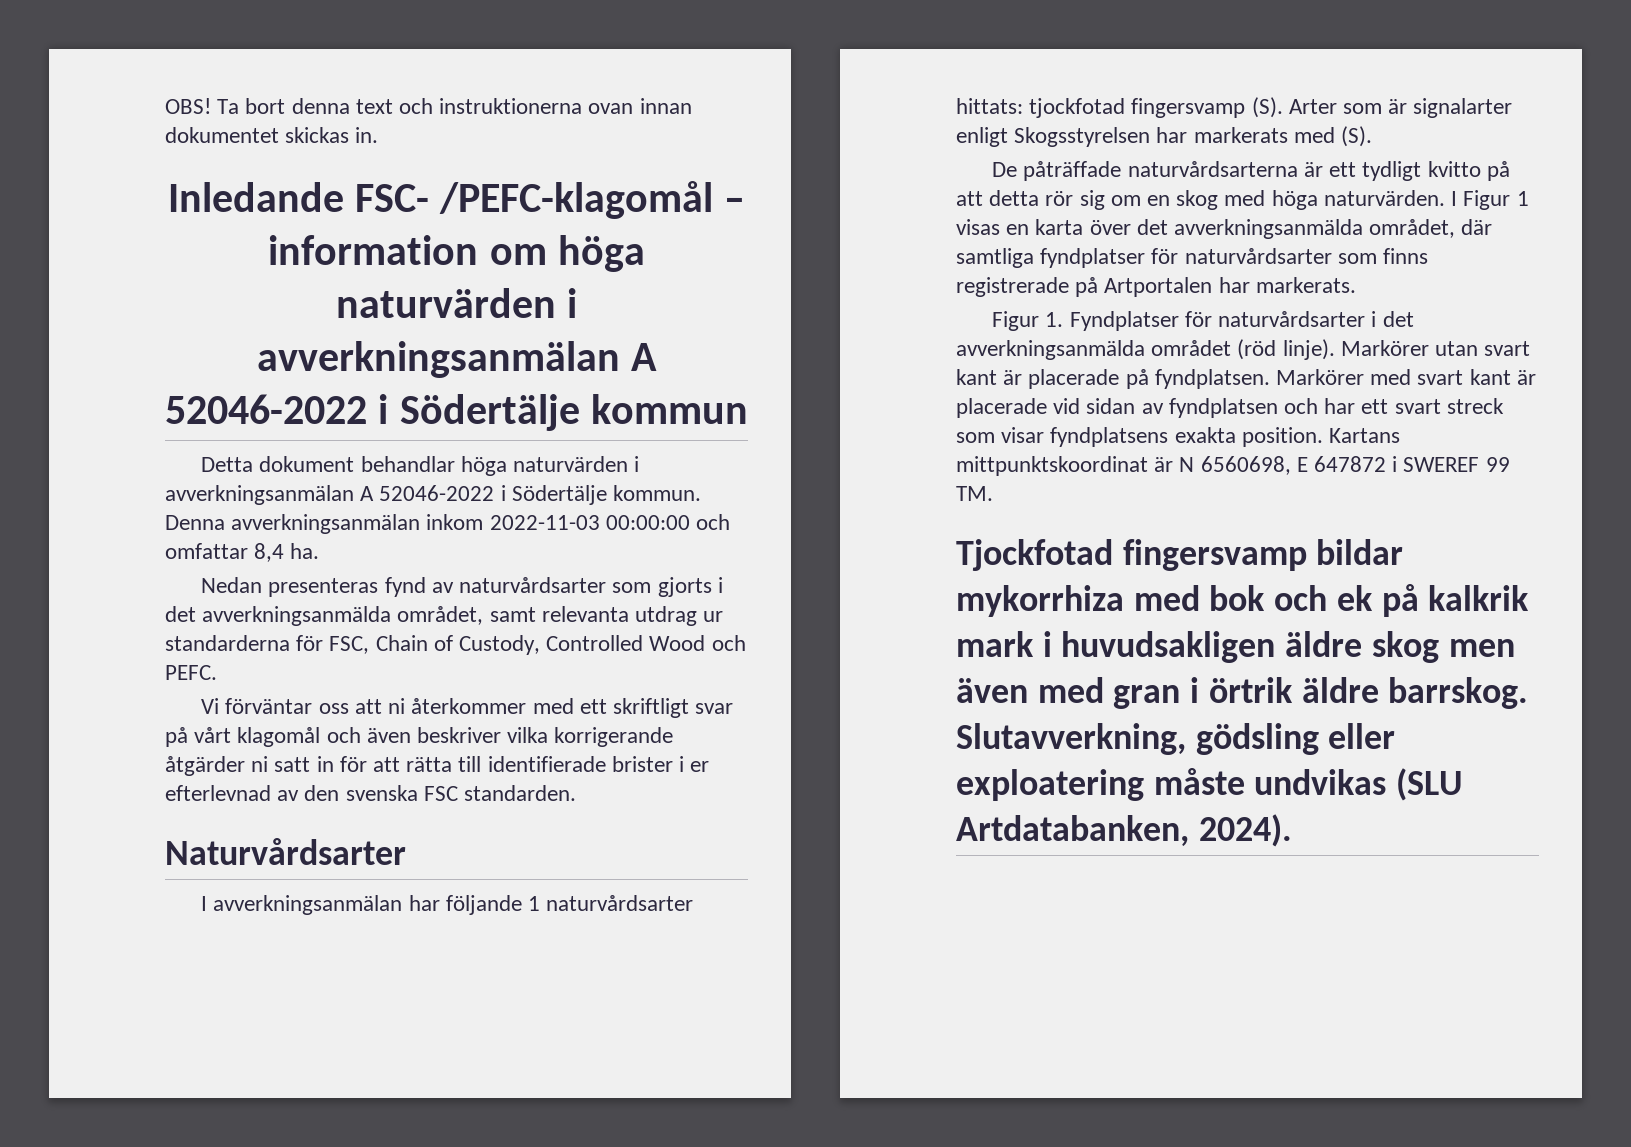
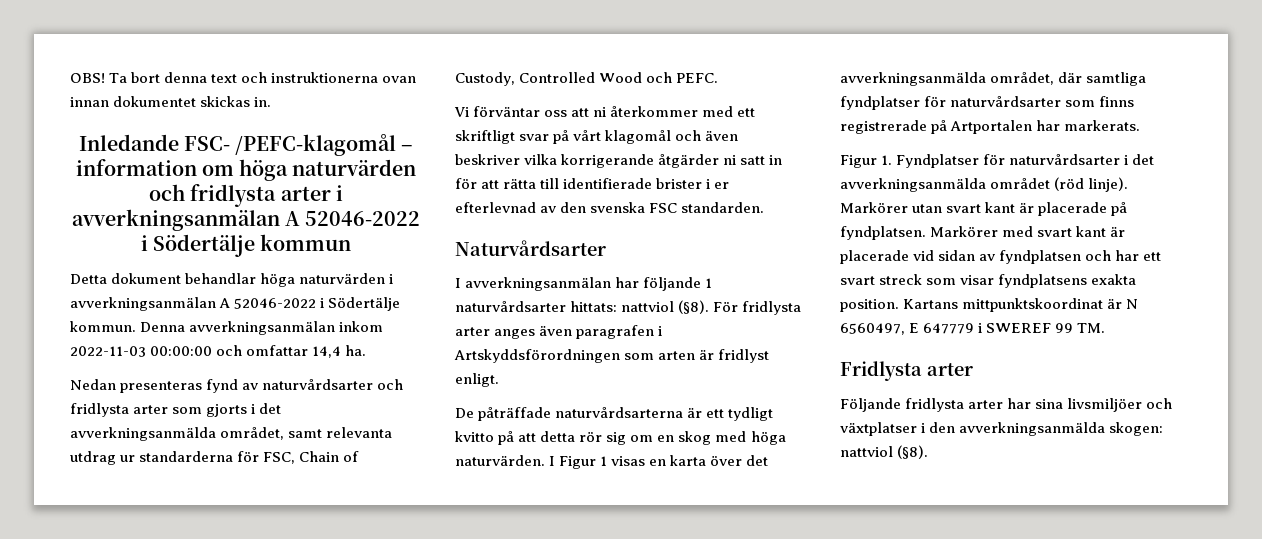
(556, 303) none -> [149,184,331,207] och fridlysta arter
[254,543,285,562] 8,4 -> [312,346,342,358] 14,4
(607, 585) none -> [377,379,404,390] [70,403,169,417] och fridlysta arter
[1029,97,1513,118] [956,126,1373,147] tjockfotad fingersvamp (S). Arter som är signalarter enligt Skogsstyrelsen har markerats med (S). -> [621,300,802,315] [455,325,663,339] [454,349,770,363] [455,373,499,387] nattviol (§8). För fridlysta arter anges även paragrafen i Artskyddsförordningen som arten är fridlyst enligt.
[1200,456,1387,475] 6560698, E 647872 -> [840,323,975,335] 6560497, E 647779
[956,539,1404,571] [956,584,1530,617] [956,631,1515,663] [956,677,1529,709] [956,723,1396,755] [956,768,1464,801] [956,814,1292,847] Tjockfotad fingersvamp bildar mykorrhiza med bok och ek på kalkrik mark i huvudsakligen äldre skog men även med gran i örtrik äldre barrskog. Slutavverkning, gödsling eller exploatering måste undvikas (SLU Artdatabanken, 2024). -> [840,361,973,381] [840,398,1173,412] [840,422,1164,436] [840,445,929,459] Fridlysta arter // Följande fridlysta arter har sina livsmiljöer och växtplatser i den avverkningsanmälda skogen: nattviol (§8).

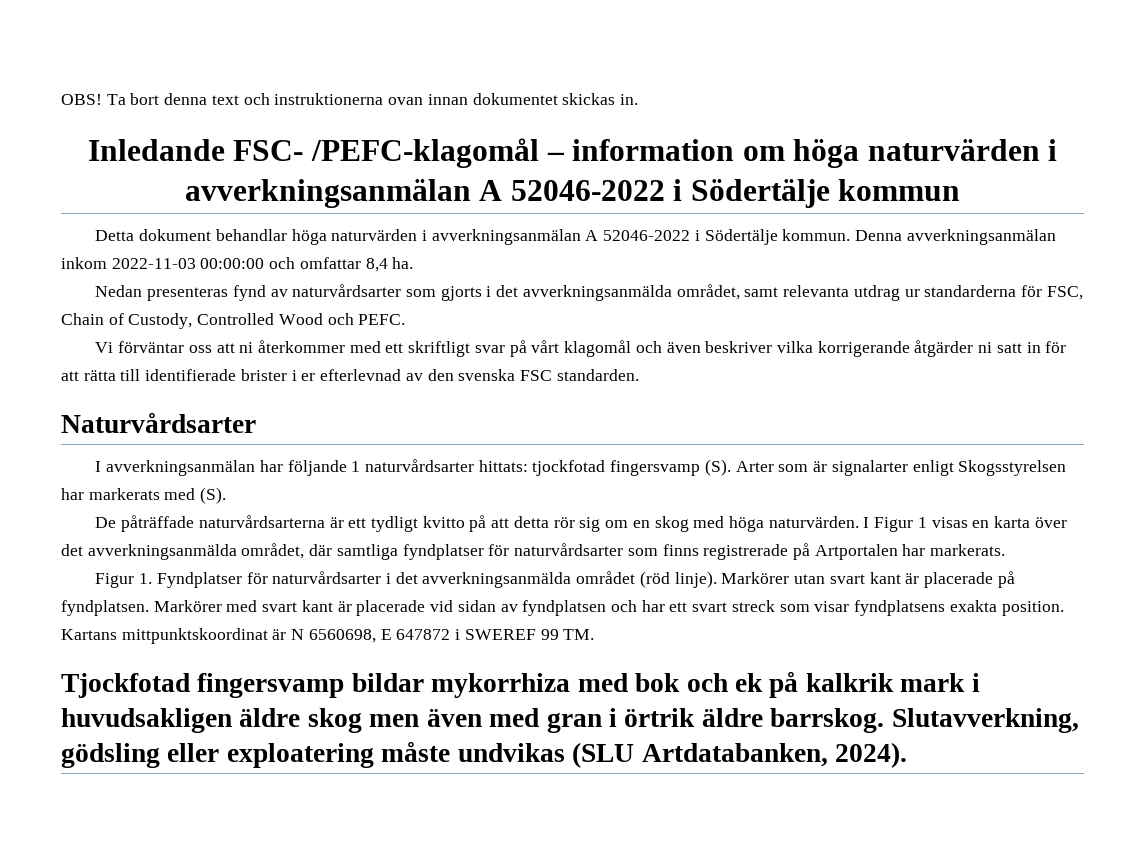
[149,184,331,207] och fridlysta arter -> (1040, 150) none
[312,346,342,358] 14,4 -> [365,258,388,272] 8,4
[377,379,404,390] [70,403,169,417] och fridlysta arter -> (402, 290) none
[621,300,802,315] [455,325,663,339] [454,349,770,363] [455,373,499,387] nattviol (§8). För fridlysta arter anges även paragrafen i Artskyddsförordningen som arten är fridlyst enligt. -> [532,459,1067,476] [61,487,227,504] tjockfotad fingersvamp (S). Arter som är signalarter enligt Skogsstyrelsen har markerats med (S).
[840,323,975,335] 6560497, E 647779 -> [308,629,451,643] 6560698, E 647872
[840,361,973,381] [840,398,1173,412] [840,422,1164,436] [840,445,929,459] Fridlysta arter // Följande fridlysta arter har sina livsmiljöer och växtplatser i den avverkningsanmälda skogen: nattviol (§8). -> [61,671,980,698] [61,708,1079,733] [61,741,907,768] Tjockfotad fingersvamp bildar mykorrhiza med bok och ek på kalkrik mark i huvudsakligen äldre skog men även med gran i örtrik äldre barrskog. Slutavverkning, gödsling eller exploatering måste undvikas (SLU Artdatabanken, 2024).

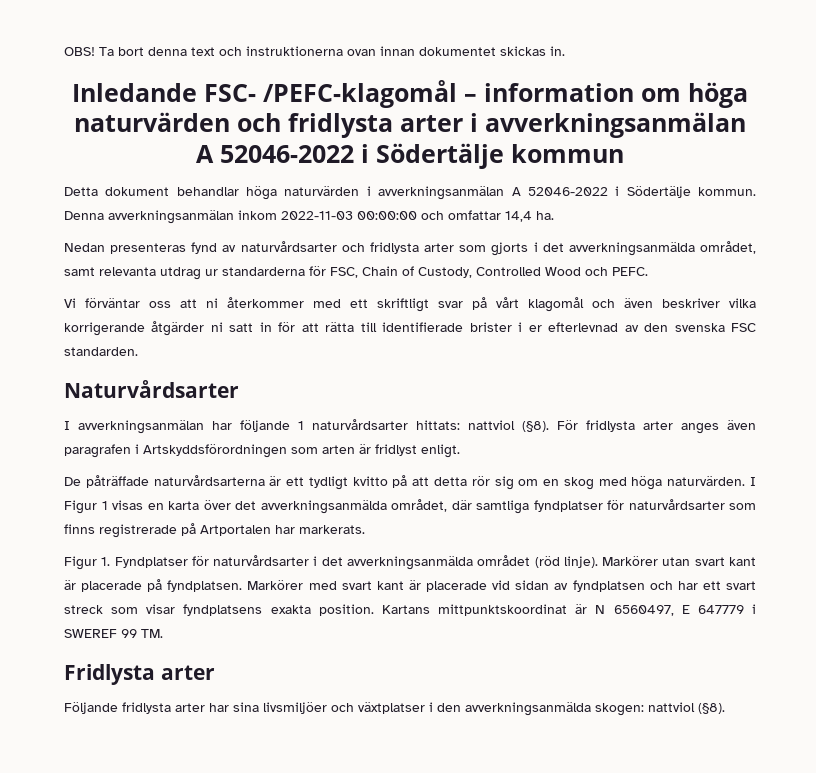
(1040, 150) none -> [237,113,463,138] och fridlysta arter
[365,258,388,272] 8,4 -> [505,211,532,222] 14,4
(402, 290) none -> [341,242,455,254] och fridlysta arter
[532,459,1067,476] [61,487,227,504] tjockfotad fingersvamp (S). Arter som är signalarter enligt Skogsstyrelsen har markerats med (S). -> [468,420,756,434] [64,444,460,458] nattviol (§8). För fridlysta arter anges även paragrafen i Artskyddsförordningen som arten är fridlyst enligt.
[308,629,451,643] 6560698, E 647872 -> [613,605,744,616] 6560497, E 647779
[61,671,980,698] [61,708,1079,733] [61,741,907,768] Tjockfotad fingersvamp bildar mykorrhiza med bok och ek på kalkrik mark i huvudsakligen äldre skog men även med gran i örtrik äldre barrskog. Slutavverkning, gödsling eller exploatering måste undvikas (SLU Artdatabanken, 2024). -> [64,664,215,685] [64,702,725,716] Fridlysta arter // Följande fridlysta arter har sina livsmiljöer och växtplatser i den avverkningsanmälda skogen: nattviol (§8).

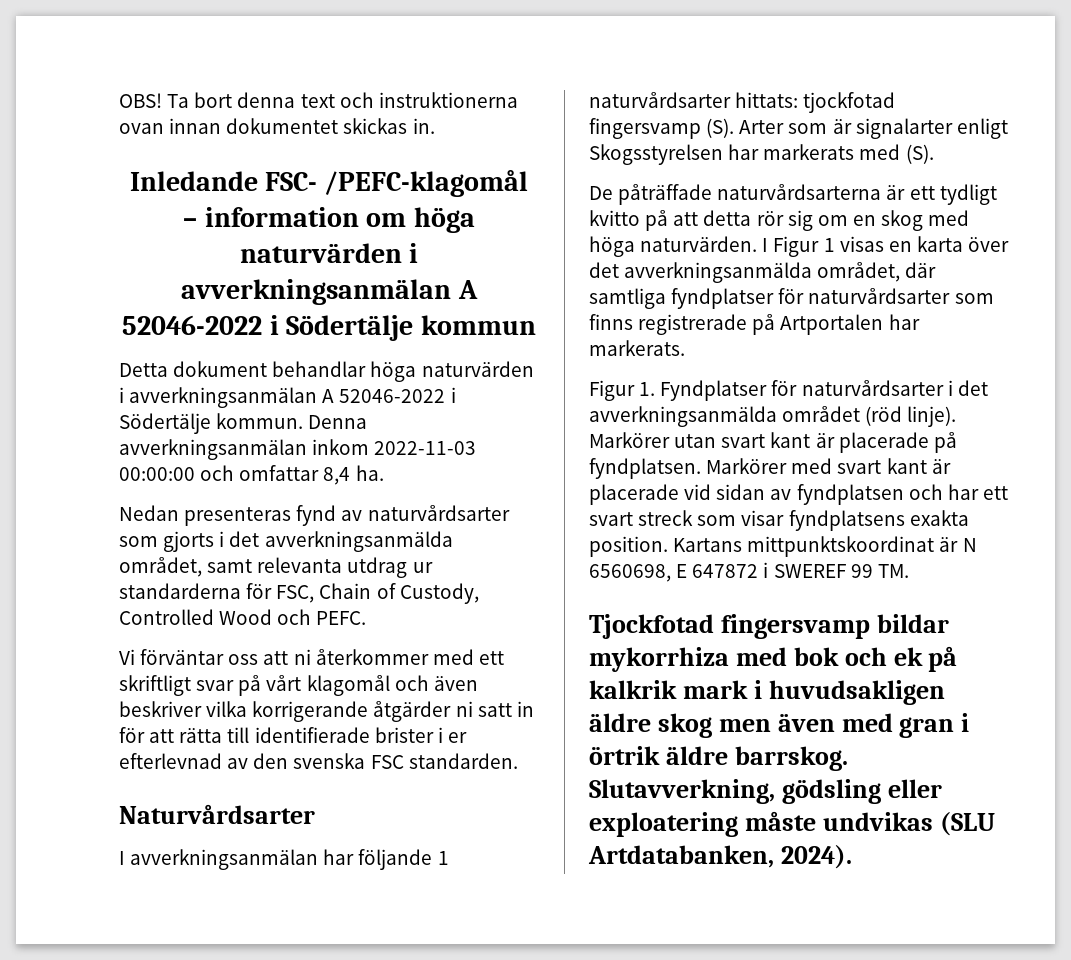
[237,113,463,138] och fridlysta arter -> (402, 253) none
[505,211,532,222] 14,4 -> [323,467,351,485] 8,4
[341,242,455,254] och fridlysta arter -> (510, 513) none
[468,420,756,434] [64,444,460,458] nattviol (§8). För fridlysta arter anges även paragrafen i Artskyddsförordningen som arten är fridlyst enligt. -> [803,92,896,113] [589,118,1008,139] [589,144,934,165] tjockfotad fingersvamp (S). Arter som är signalarter enligt Skogsstyrelsen har markerats med (S).
[613,605,744,616] 6560497, E 647779 -> [589,564,759,582] 6560698, E 647872
[64,664,215,685] [64,702,725,716] Fridlysta arter // Följande fridlysta arter har sina livsmiljöer och växtplatser i den avverkningsanmälda skogen: nattviol (§8). -> [589,614,949,639] [589,646,958,672] [589,680,945,705] [589,713,970,738] [589,746,848,771] [589,779,942,804] [589,811,995,837] [588,845,852,869] Tjockfotad fingersvamp bildar mykorrhiza med bok och ek på kalkrik mark i huvudsakligen äldre skog men även med gran i örtrik äldre barrskog. Slutavverkning, gödsling eller exploatering måste undvikas (SLU Artdatabanken, 2024).

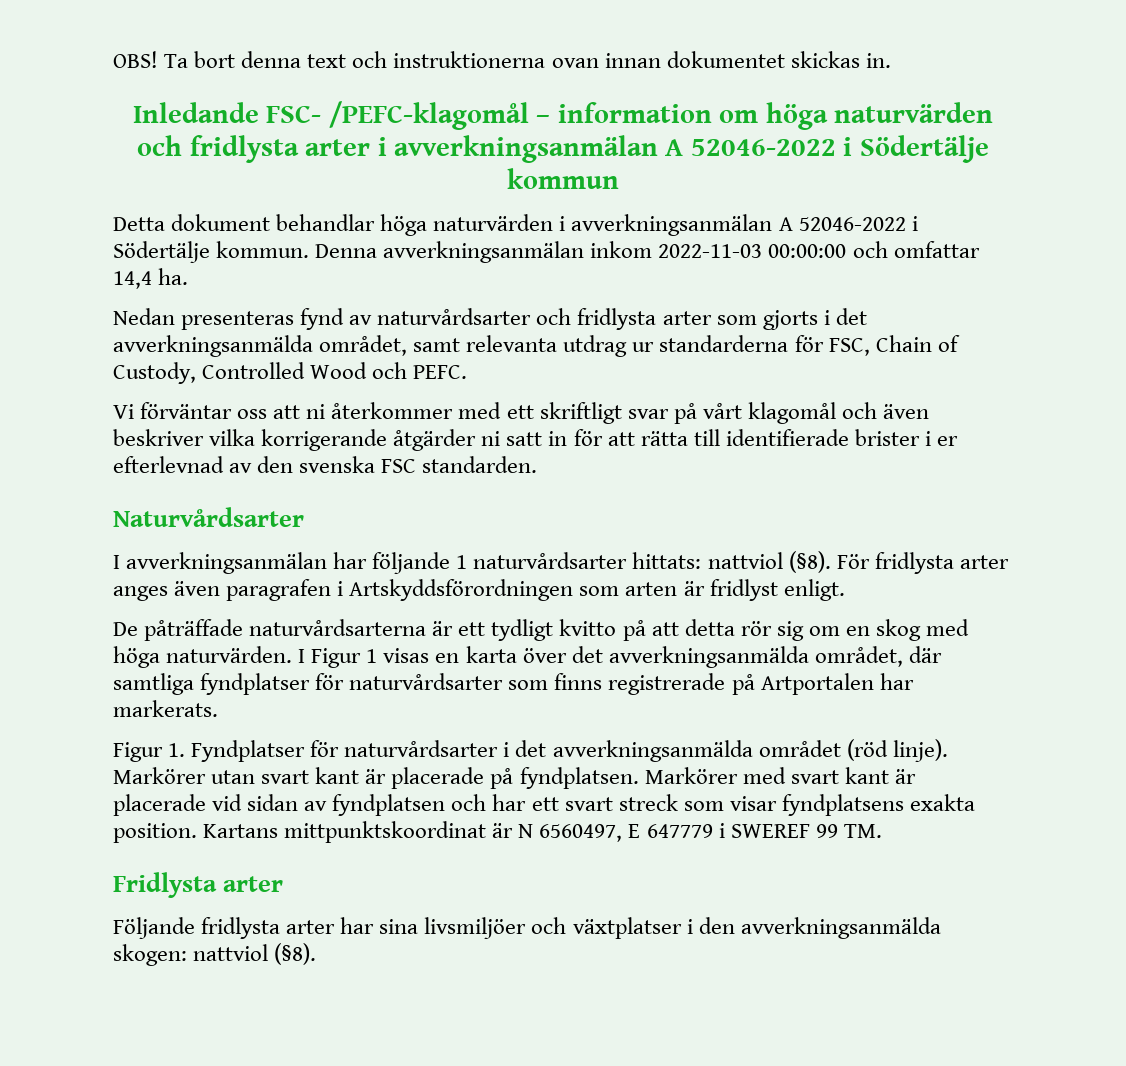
(402, 253) none -> [137,135,371,163] och fridlysta arter
[323,467,351,485] 8,4 -> [113,271,152,289] 14,4
(510, 513) none -> [536,308,712,330] och fridlysta arter
[803,92,896,113] [589,118,1008,139] [589,144,934,165] tjockfotad fingersvamp (S). Arter som är signalarter enligt Skogsstyrelsen har markerats med (S). -> [707,551,1009,574] [113,579,845,601] nattviol (§8). För fridlysta arter anges även paragrafen i Artskyddsförordningen som arten är fridlyst enligt.
[589,564,759,582] 6560698, E 647872 -> [539,824,713,842] 6560497, E 647779
[589,614,949,639] [589,646,958,672] [589,680,945,705] [589,713,970,738] [589,746,848,771] [589,779,942,804] [589,811,995,837] [588,845,852,869] Tjockfotad fingersvamp bildar mykorrhiza med bok och ek på kalkrik mark i huvudsakligen äldre skog men även med gran i örtrik äldre barrskog. Slutavverkning, gödsling eller exploatering måste undvikas (SLU Artdatabanken, 2024). -> [113,872,284,898] [113,917,941,939] [113,943,317,966] Fridlysta arter // Följande fridlysta arter har sina livsmiljöer och växtplatser i den avverkningsanmälda skogen: nattviol (§8).

